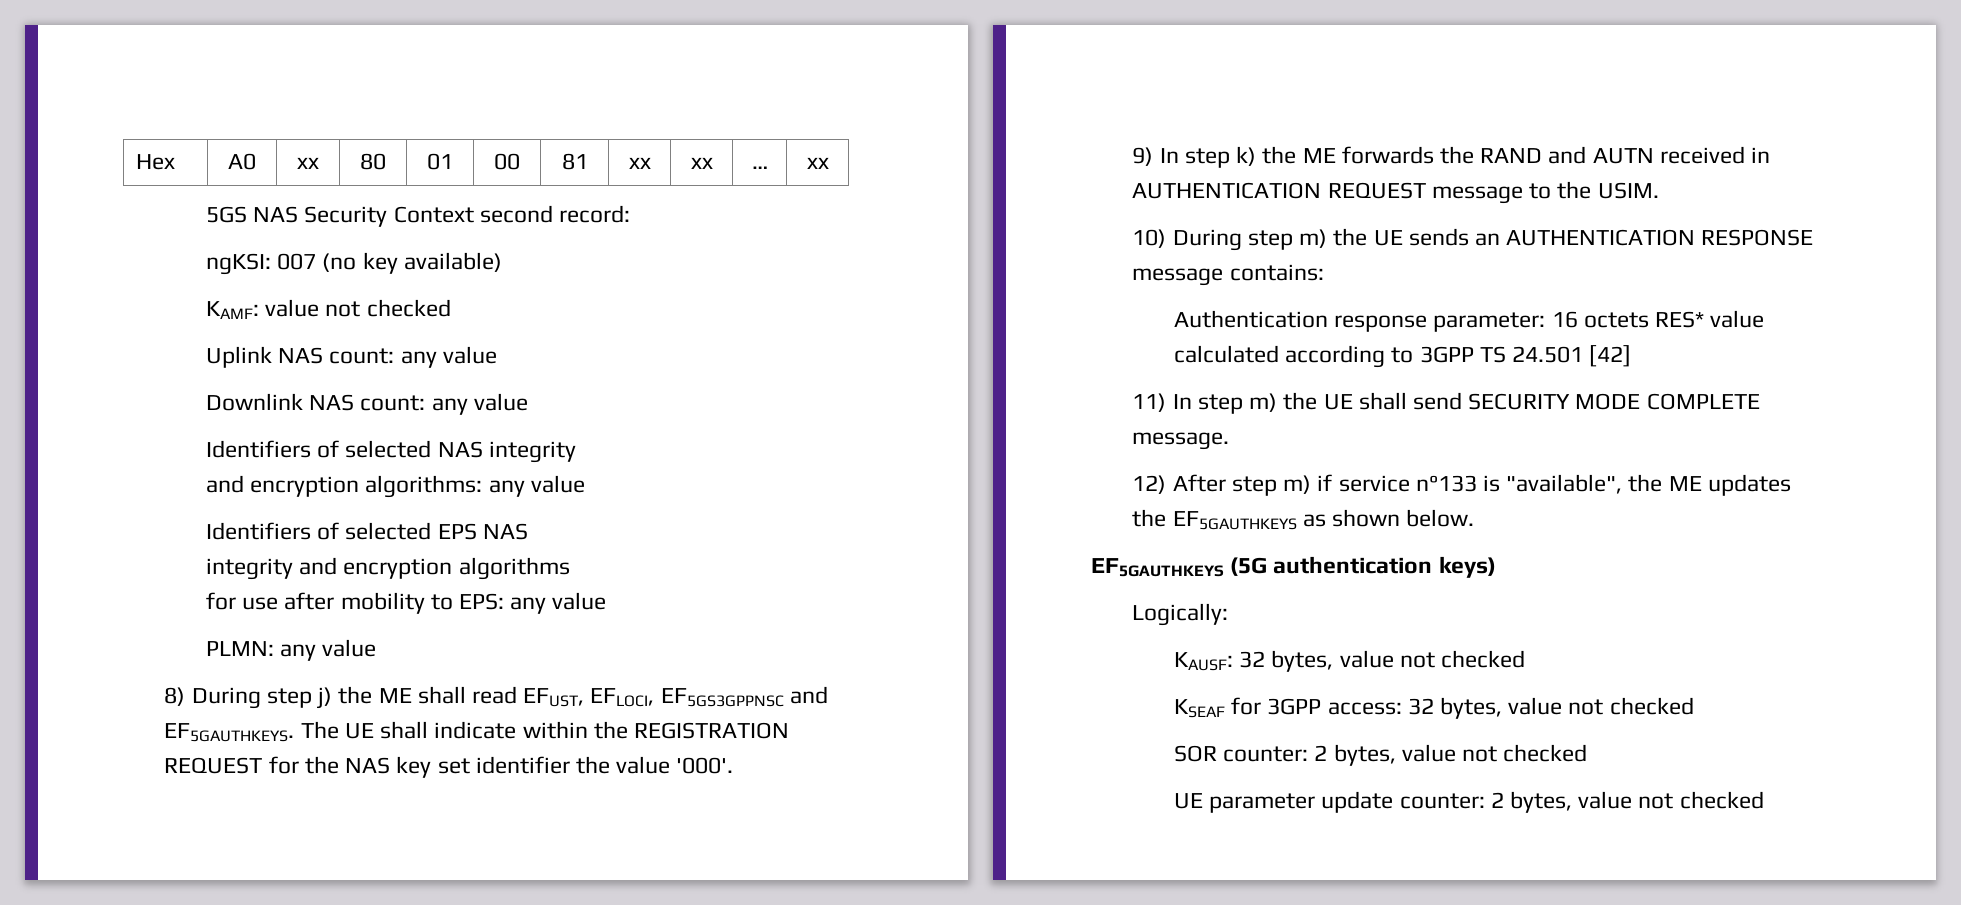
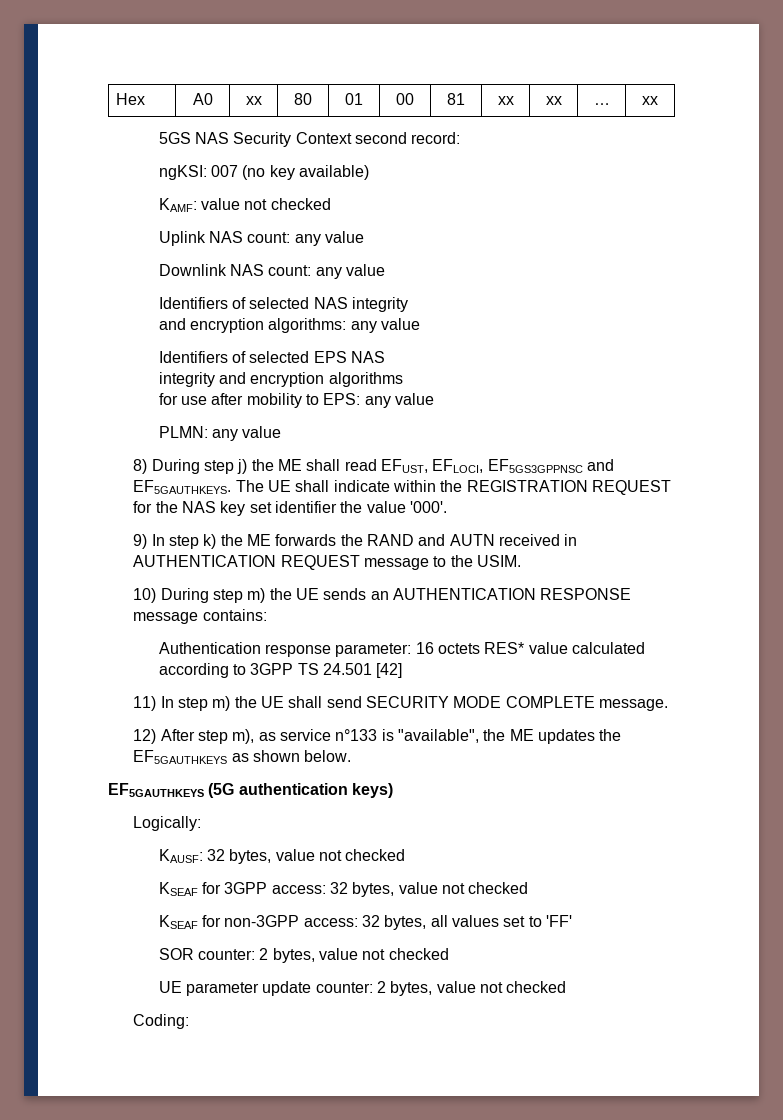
[1283,474,1333,494] m) if -> [232,729,276,744] m), as
(1694, 706) none -> [158,915,573,930] // KSEAF for non-3GPP access: 32 bytes, all values set to 'FF'
(1764, 800) none -> [133,1014,190,1029] // Coding:

